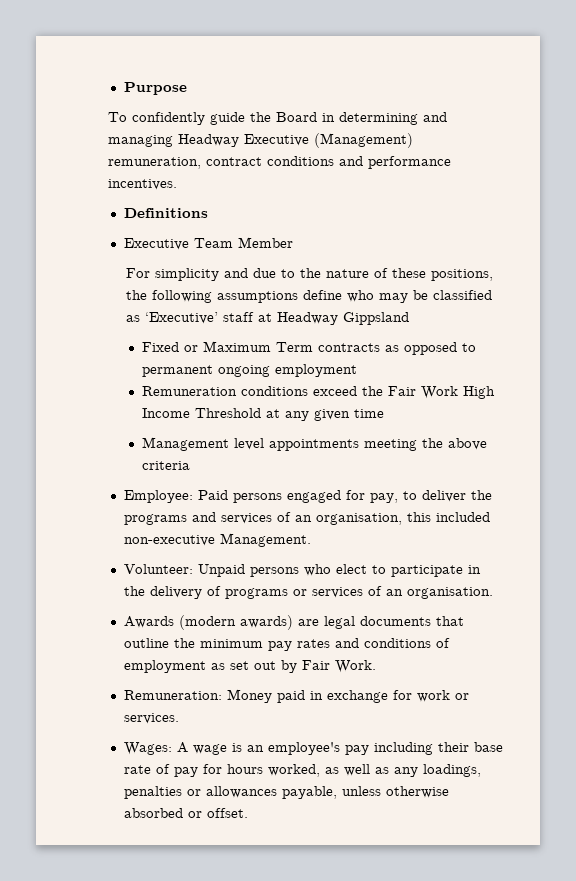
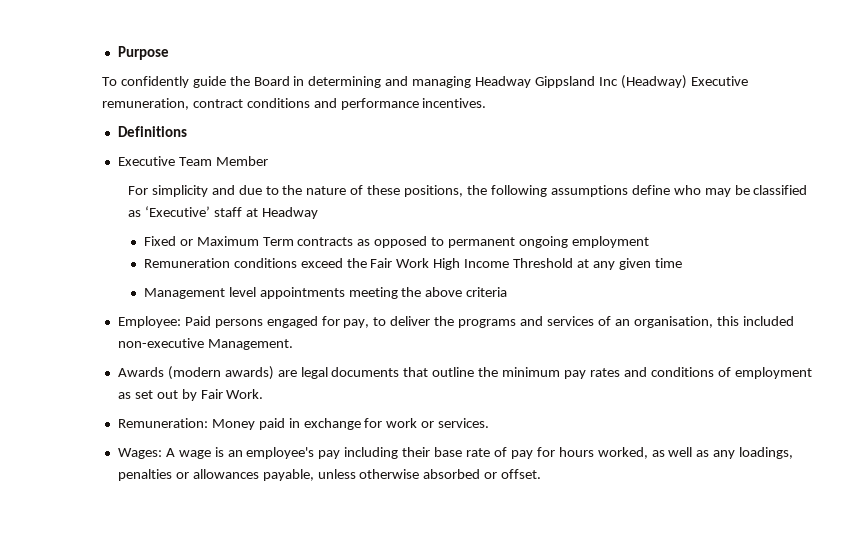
[243,133,413,148] Executive (Management) -> [535,75,748,89] Gippsland Inc (Headway) Executive
[343,312,410,325] Gippsland -> (318, 213) none
[123,564,481,577] [123,586,493,599] // Volunteer: Unpaid persons who elect to participate in the delivery of programs or services of an organisation. -> (293, 344) none

